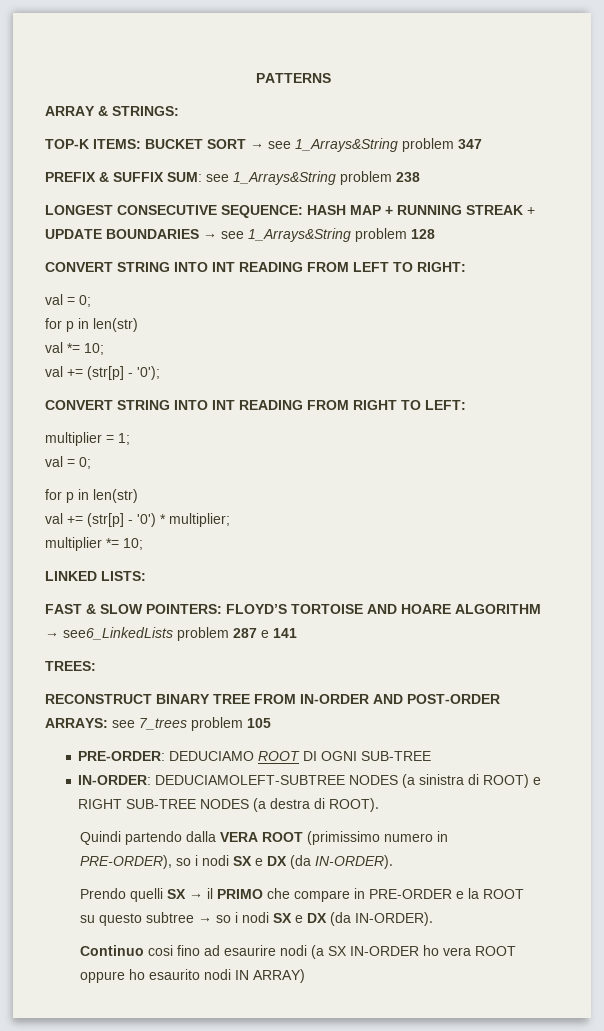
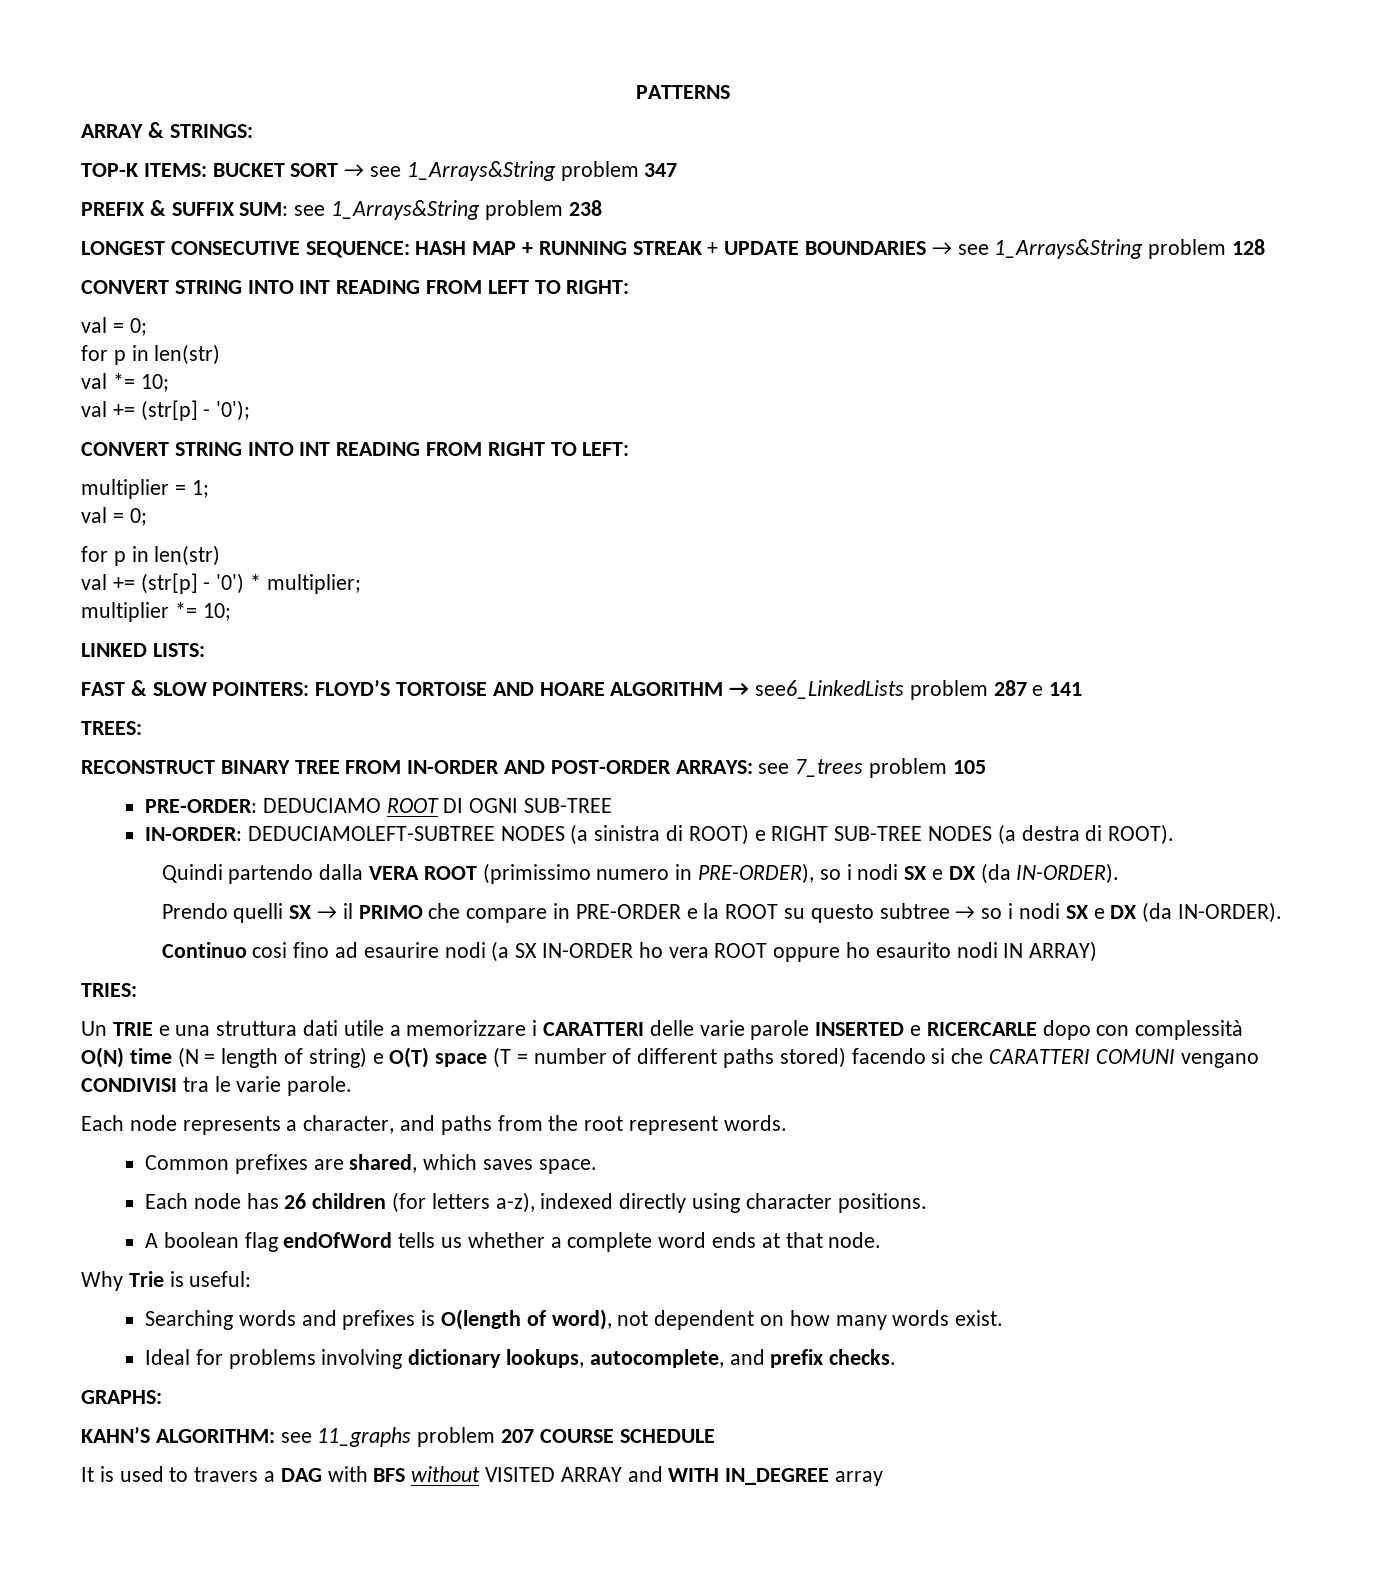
(306, 976) none -> [81,983,137,997] [81,1020,1244,1040] [81,1047,1259,1068] [81,1076,353,1096] [81,1115,787,1135] [144,1154,597,1174] [144,1192,927,1213] [144,1232,882,1252] [81,1271,252,1291] [144,1309,1004,1330] [144,1349,897,1369] [81,1390,162,1404] [81,1427,715,1447] [81,1466,884,1486] // TRIES: // Un TRIE e una struttura dati utile a memorizzare i CARATTERI delle varie parole INSERTED e RICERCARLE dopo con complessità O(N) time (N = length of string) e O(T) space (T = number of different paths stored) facendo si che CARATTERI COMUNI vengano CONDIVISI tra le varie parole. // Each node represents a character, and paths from the root represent words. // Common prefixes are shared, which saves space. // Each node has 26 children (for letters a-z), indexed directly using character positions. // A boolean flag endOfWord tells us whether a complete word ends at that node. // Why Trie is useful: // Searching words and prefixes is O(length of word), not dependent on how many words exist. // Ideal for problems involving dictionary lookups, autocomplete, and prefix checks. // GRAPHS: // KAHN’S ALGORITHM: see 11_graphs problem 207 COURSE SCHEDULE // It is used to travers a DAG with BFS without VISITED ARRAY and WITH IN_DEGREE array

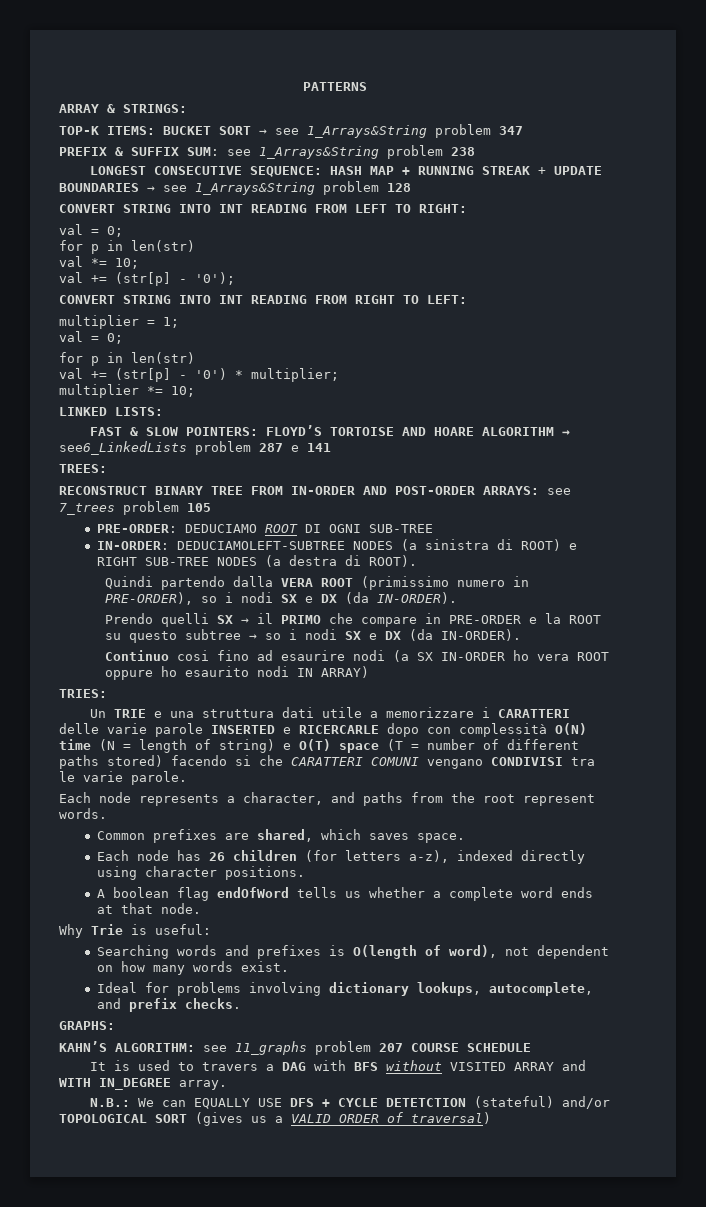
[835,1471,884,1486] array -> [179,1080,227,1090] [90,1096,611,1109] [59,1112,491,1126] array. // N.B.: We can EQUALLY USE DFS + CYCLE DETETCTION (stateful) and/or TOPOLOGICAL SORT (gives us a VALID ORDER of traversal)

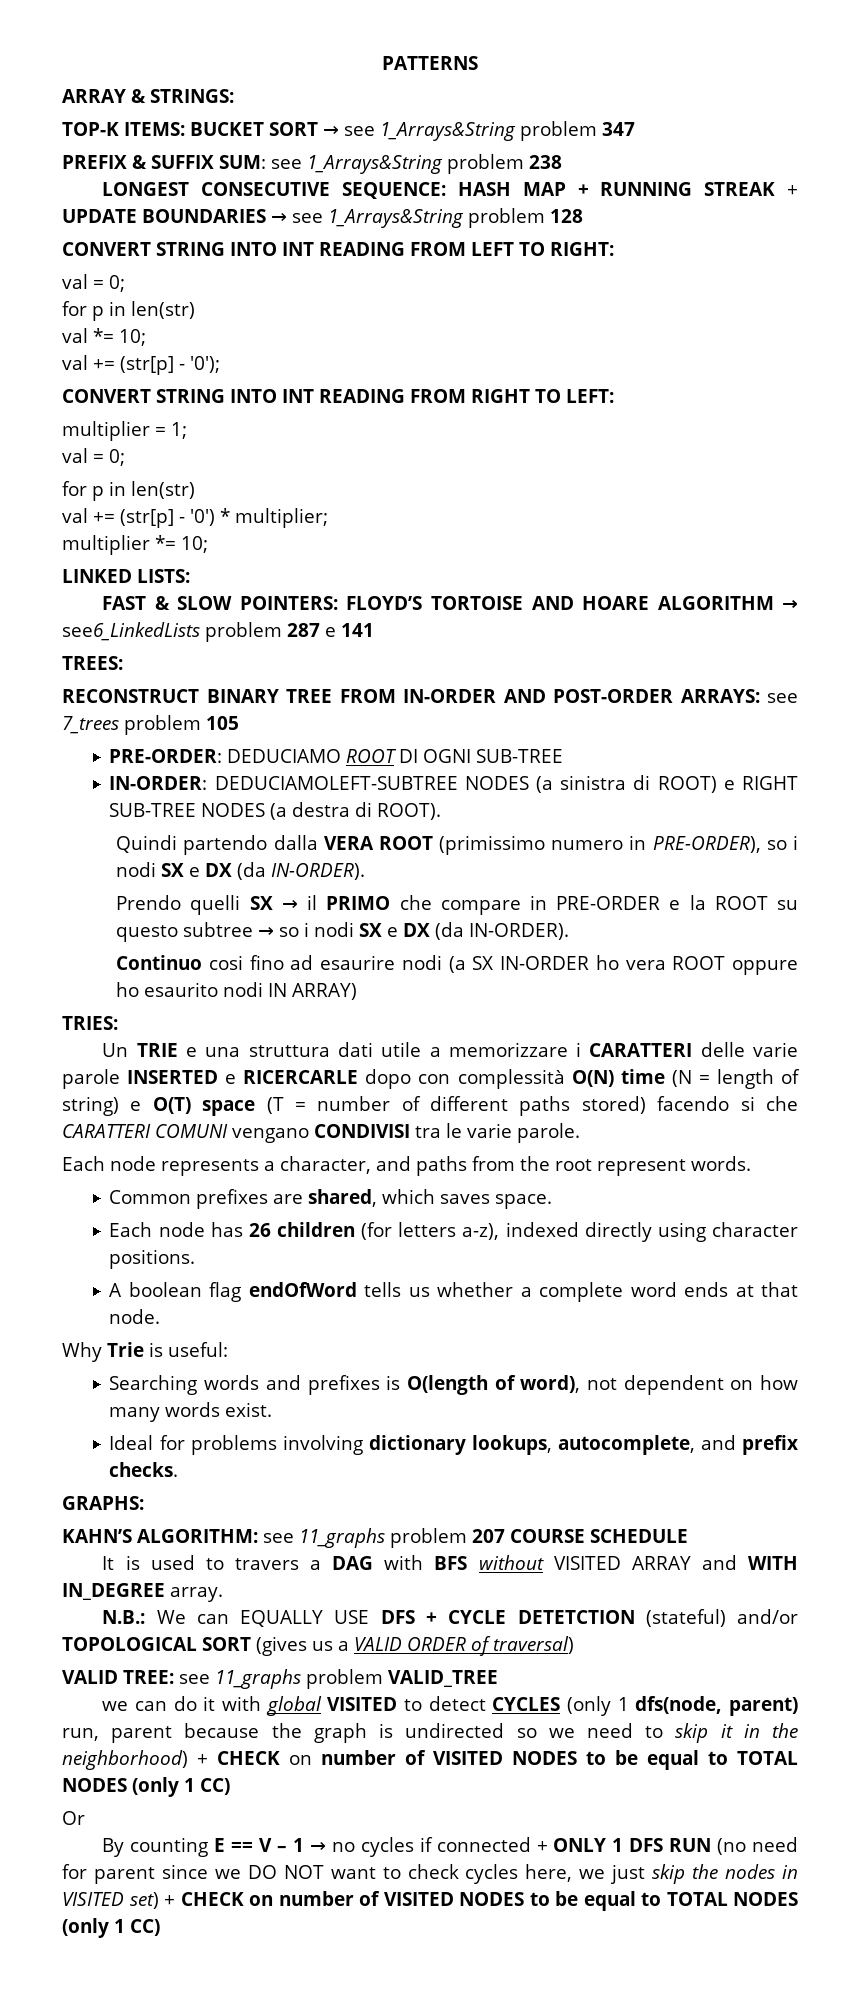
(491, 1118) none -> [62,1669,498,1689] [102,1696,799,1716] [62,1723,798,1743] [62,1750,799,1770] [62,1777,230,1797] [62,1811,85,1825] [102,1837,799,1857] [62,1864,798,1884] [62,1891,798,1911] [62,1918,160,1938] // VALID TREE: see 11_graphs problem VALID_TREE // we can do it with global VISITED to detect CYCLES (only 1 dfs(node, parent) run, parent because the graph is undirected so we need to skip it in the neighborhood) + CHECK on number of VISITED NODES to be equal to TOTAL NODES (only 1 CC) // Or // By counting E == V – 1 → no cycles if connected + ONLY 1 DFS RUN (no need for parent since we DO NOT want to check cycles here, we just skip the nodes in VISITED set) + CHECK on number of VISITED NODES to be equal to TOTAL NODES (only 1 CC)

